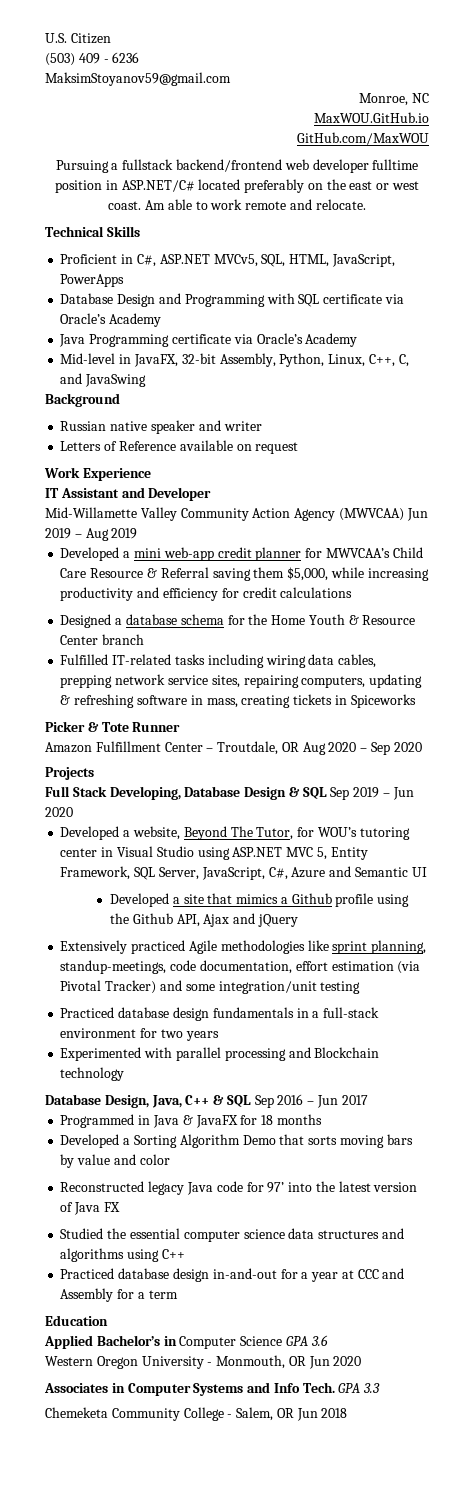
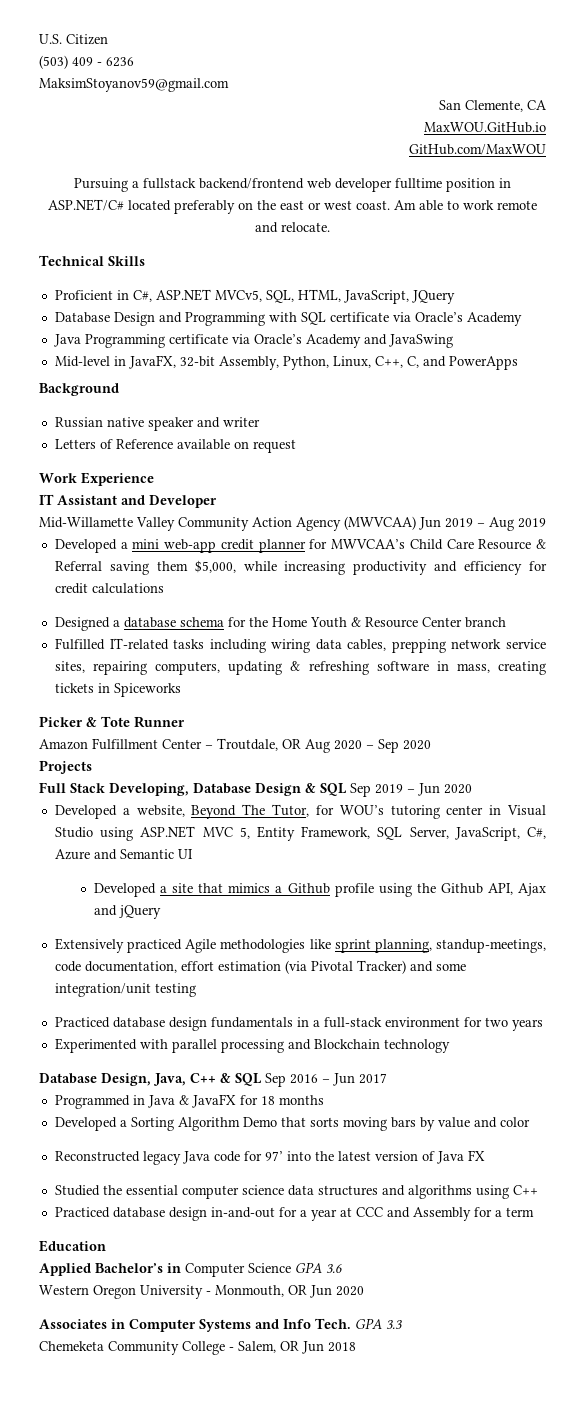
[359,93,429,106] Monroe, NC -> [439,100,547,112] San Clemente, CA
[60,274,125,287] PowerApps -> [411,290,455,304] JQuery
(358, 340) none -> [363,334,453,348] and JavaSwing
[85,374,147,387] JavaSwing -> [448,356,518,370] PowerApps

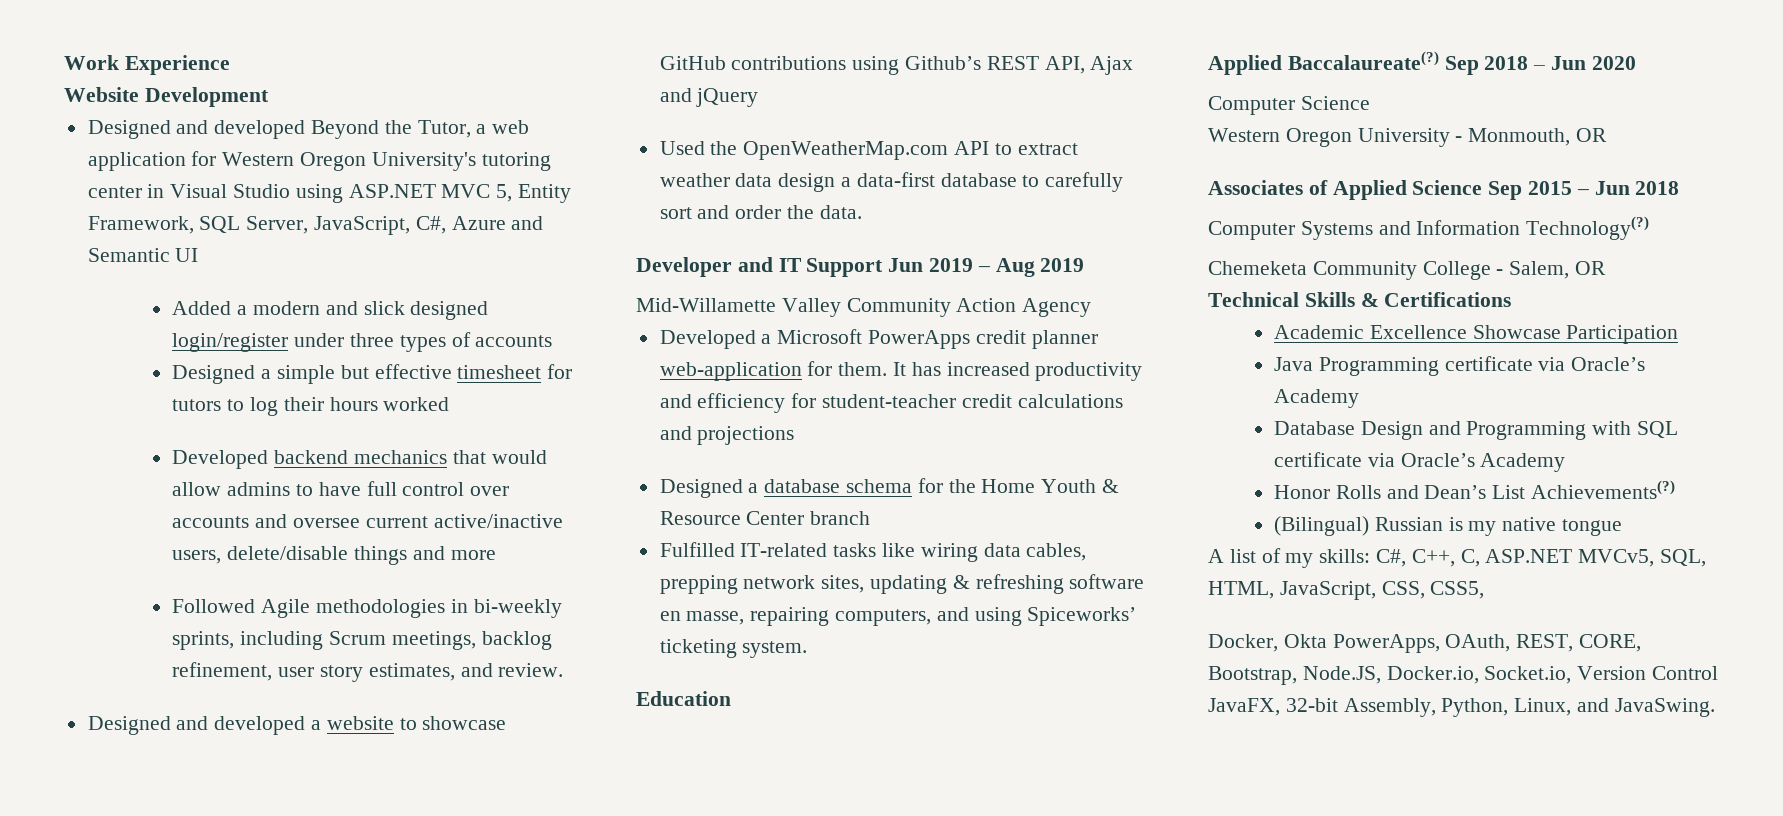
[39,34,108,45] [39,55,134,69] [39,78,229,92] [439,100,547,112] [424,122,546,133] [409,144,546,155] [74,178,511,192] [48,199,537,214] [255,222,330,233] [39,255,145,266] [54,289,455,304] [54,312,522,326] [53,334,453,348] [54,355,518,370] [39,383,119,396] [54,417,260,431] [54,439,296,453] [39,472,154,486] [39,494,217,508] [39,516,546,531] [54,539,547,553] [54,560,547,575] [54,583,164,594] [54,617,506,631] [54,638,547,653] [54,661,546,675] [54,683,181,697] [39,716,185,728] [39,738,431,753] [39,760,92,774] [39,782,472,797] [54,804,384,819] U.S. Citizen // (503) 409 - 6236 // MaksimStoyanov59@gmail.com // San Clemente, CA // MaxWOU.GitHub.io // GitHub.com/MaxWOU // Pursuing a fullstack backend/frontend web developer fulltime position in ASP.NET/C# located preferably on the east or west coast. Am able to work remote and relocate. // Technical Skills // Proficient in C#, ASP.NET MVCv5, SQL, HTML, JavaScript, JQuery // Database Design and Programming with SQL certificate via Oracle’s Academy // Java Programming certificate via Oracle’s Academy and JavaSwing // Mid-level in JavaFX, 32-bit Assembly, Python, Linux, C++, C, and PowerApps // Background // Russian native speaker and writer // Letters of Reference available on request // Work Experience // IT Assistant and Developer // Mid-Willamette Valley Community Action Agency (MWVCAA) Jun 2019 – Aug 2019 // Developed a mini web-app credit planner for MWVCAA’s Child Care Resource & Referral saving them $5,000, while increasing productivity and efficiency for credit calculations // Designed a database schema for the Home Youth & Resource Center branch // Fulfilled IT-related tasks including wiring data cables, prepping network service sites, repairing computers, updating & refreshing software in mass, creating tickets in Spiceworks // Picker & Tote Runner // Amazon Fulfillment Center – Troutdale, OR Aug 2020 – Sep 2020 // Projects // Full Stack Developing, Database Design & SQL Sep 2019 – Jun 2020 // Developed a website, Beyond The Tutor, for WOU’s -> [64,55,230,75] [64,87,269,107] [87,120,530,139] [87,151,476,171] Work Experience // Website Development // Designed and developed Beyond the Tutor, a web application for Western Oregon University's
[94,883,546,897] [94,905,162,919] [54,938,546,953] [54,960,466,974] [54,983,196,997] [54,1017,543,1031] [54,1038,450,1053] [39,1073,387,1087] [54,1094,324,1109] [54,1117,530,1131] [54,1150,485,1165] [54,1185,538,1199] [54,1207,534,1221] [39,1240,106,1252] [39,1263,181,1276] Developed a site that mimics a Github profile using the Github API, Ajax and jQuery // Extensively practiced Agile methodologies like sprint planning, standup-meetings, code documentation, effort estimation (via Pivotal Tracker) and some integration/unit testing // Practiced database design fundamentals in a full-stack environment for two years // Experimented with parallel processing and Blockchain technology // Database Design, Java, C++ & SQL Sep 2016 – Jun 2017 // Programmed in Java & JavaFX for 18 months // Developed a Sorting Algorithm Demo that sorts moving bars by value and color // Reconstructed legacy Java code for 97’ into the latest version of Java FX // Studied the essential computer science data structures and algorithms using C++ // Practiced database design in-and-out for a year at CCC and Assembly for a term // Education // Applied Bachelor’s in -> [172,301,489,320] [172,332,553,352] [172,364,573,384] [172,397,450,416] [172,450,547,469] [172,481,510,496] [172,514,563,528] [172,546,496,565] [172,599,562,618] [172,631,552,650] [172,662,564,682] [87,716,507,735] [659,56,1134,75] [659,88,759,107] [659,141,1078,160] [659,172,1124,192] [659,205,862,219] [636,257,1085,277] [636,298,1092,317] [659,329,1098,349] [659,361,1143,381] [659,393,1123,413] [659,426,795,445] [659,478,1120,498] [659,511,871,525] [659,542,1087,562] [659,574,1145,594] [659,607,1137,626] [659,639,808,658] [636,691,731,706] [1208,51,1636,75] Added a modern and slick designed login/register under three types of accounts // Designed a simple but effective timesheet for tutors to log their hours worked // Developed backend mechanics that would allow admins to have full control over accounts and oversee current active/inactive users, delete/disable things and more // Followed Agile methodologies in bi-weekly sprints, including Scrum meetings, backlog refinement, user story estimates, and review. // Designed and developed a website to showcase GitHub contributions using Github’s REST API, Ajax and jQuery // Used the OpenWeatherMap.com API to extract weather data design a data-first database to carefully sort and order the data. // Developer and IT Support Jun 2019 – Aug 2019 // Mid-Willamette Valley Community Action Agency // Developed a Microsoft PowerApps credit planner web-application for them. It has increased productivity and efficiency for student-teacher credit calculations and projections // Designed a database schema for the Home Youth & Resource Center branch // Fulfilled IT-related tasks like wiring data cables, prepping network sites, updating & refreshing software en masse, repairing computers, and using Spiceworks’ ticketing system. // Education // Applied Baccalaureate(?) Sep 2018 – Jun 2020 //
[295,1262,342,1273] GPA 3.6 -> (1370, 103) none
[310,1285,364,1298] Jun 2020 -> (1608, 135) none
[111,1318,402,1332] in Computer Systems and Info Tech. GPA 3.3 -> [1308,180,1680,200] [1208,216,1650,240] of Applied Science Sep 2015 – Jun 2018 // Computer Systems and Information Technology(?)
[302,1341,356,1354] Jun 2018 -> [1208,292,1512,307] [1274,325,1679,344] [1274,356,1646,376] [1274,389,1360,408] [1274,421,1679,440] [1274,452,1566,472] [1274,480,1676,499] [1274,516,1623,536] [1208,548,1707,568] [1208,581,1485,600] [1208,634,1642,653] [1208,666,1719,685] [1208,698,1715,717] // Technical Skills & Certifications // Academic Excellence Showcase Participation // Java Programming certificate via Oracle’s Academy // Database Design and Programming with SQL certificate via Oracle’s Academy // Honor Rolls and Dean’s List Achievements(?) // (Bilingual) Russian is my native tongue // A list of my skills: C#, C++, C, ASP.NET MVCv5, SQL, HTML, JavaScript, CSS, CSS5, // Docker, Okta PowerApps, OAuth, REST, CORE, Bootstrap, Node.JS, Docker.io, Socket.io, Version Control JavaFX, 32-bit Assembly, Python, Linux, and JavaSwing.

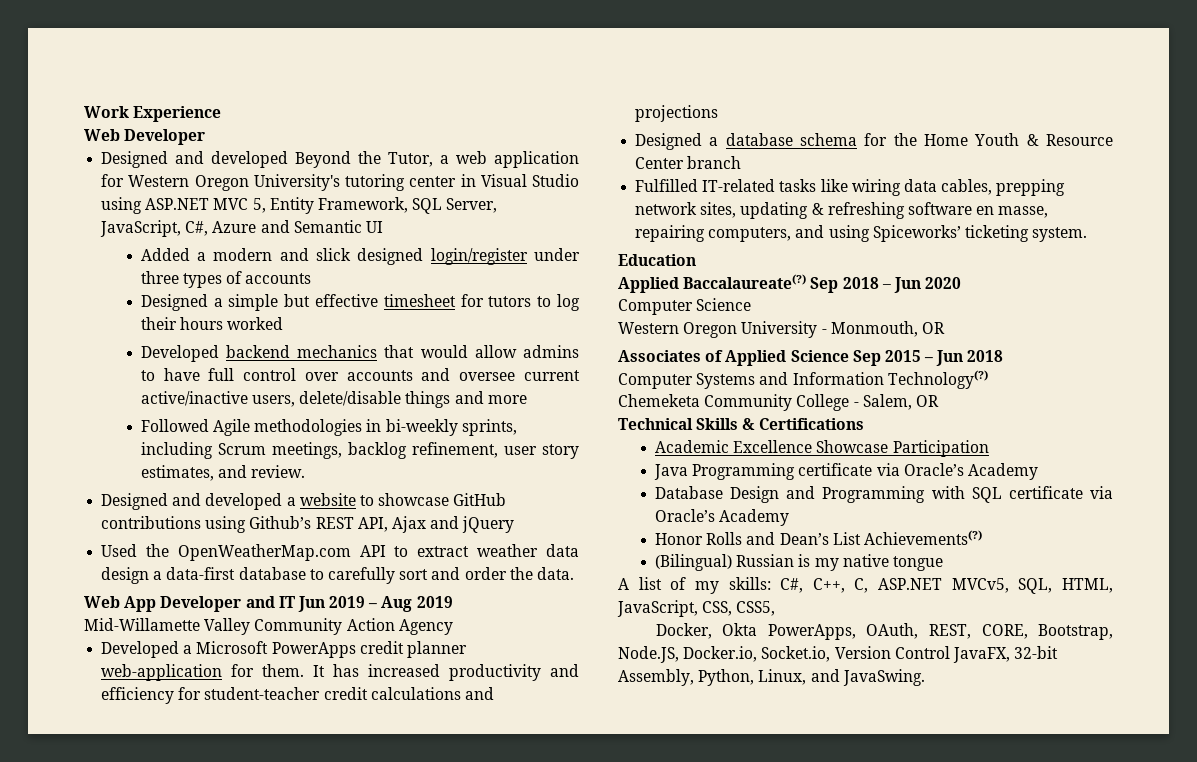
[64,87,269,107] Website Development -> [84,129,206,145] Web Developer
(862, 212) none -> [84,596,157,612] Web App
[806,258,884,277] Support -> (295, 602) none

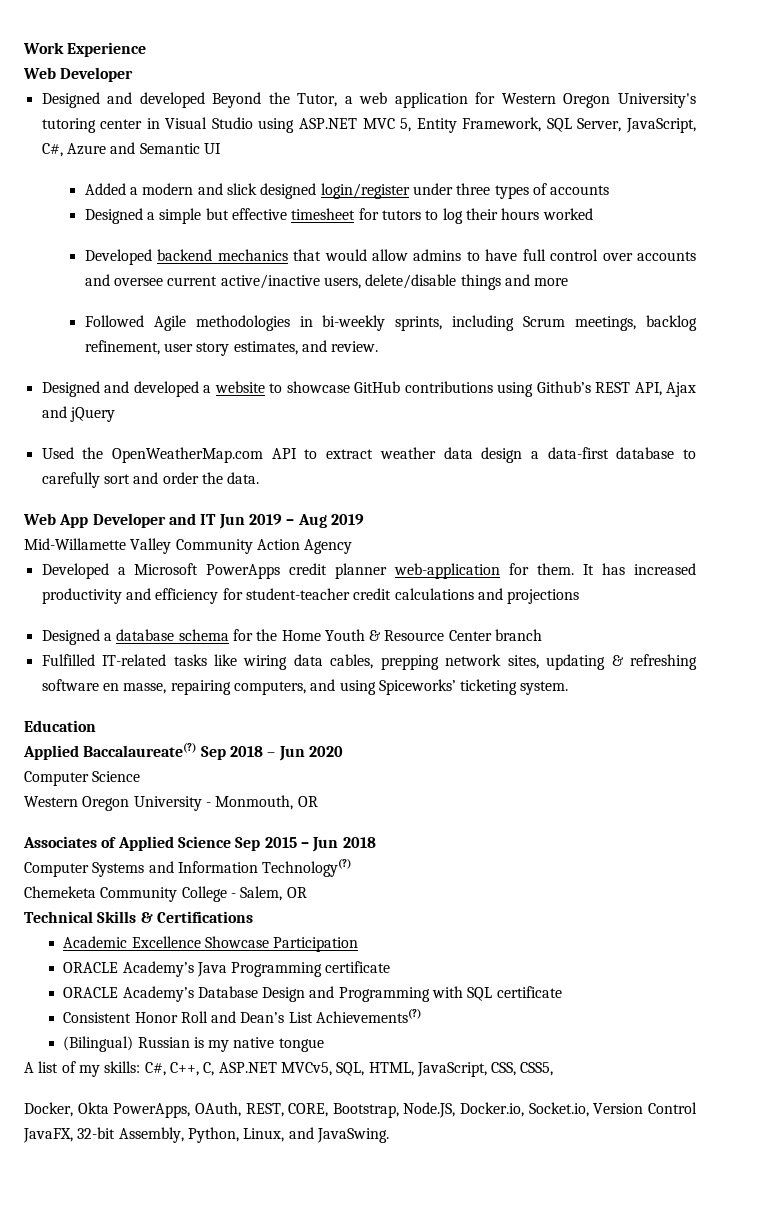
(989, 448) none -> [63,961,194,977] ORACLE Academy’s
[876,463,1038,480] via Oracle’s Academy // -> [63,986,194,1002] // ORACLE Academy’s
[1090,486,1113,499] [654,509,790,526] [654,532,743,545] via Oracle’s Academy // Honor Rolls -> [63,1011,208,1023] // Consistent Honor Roll

